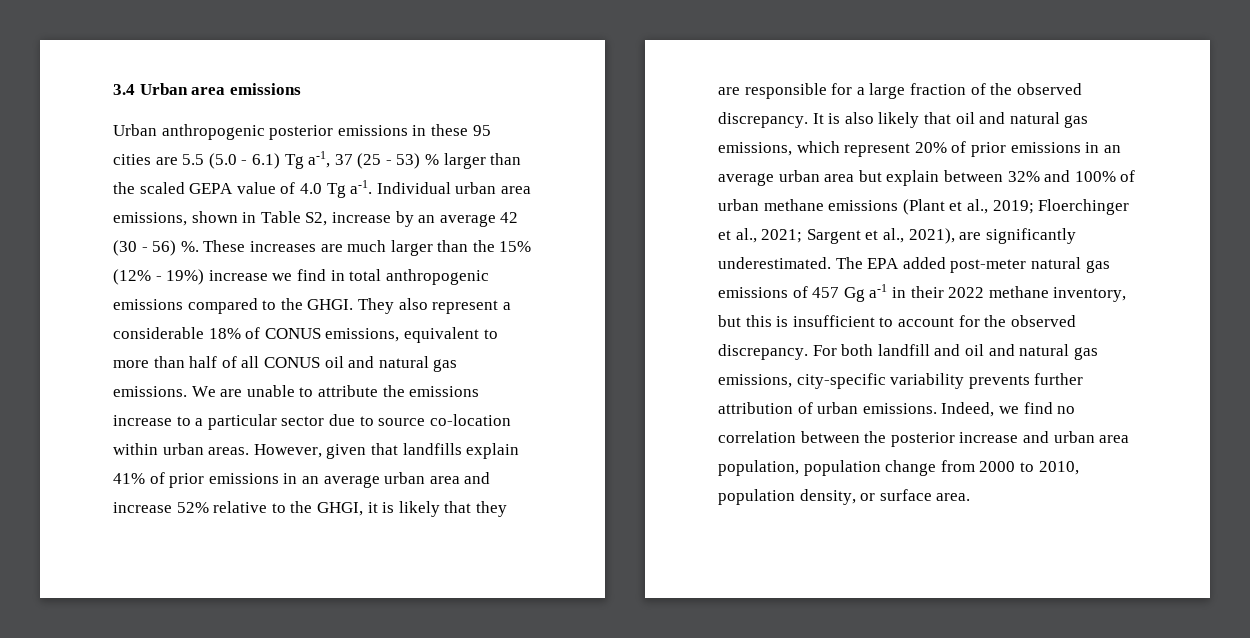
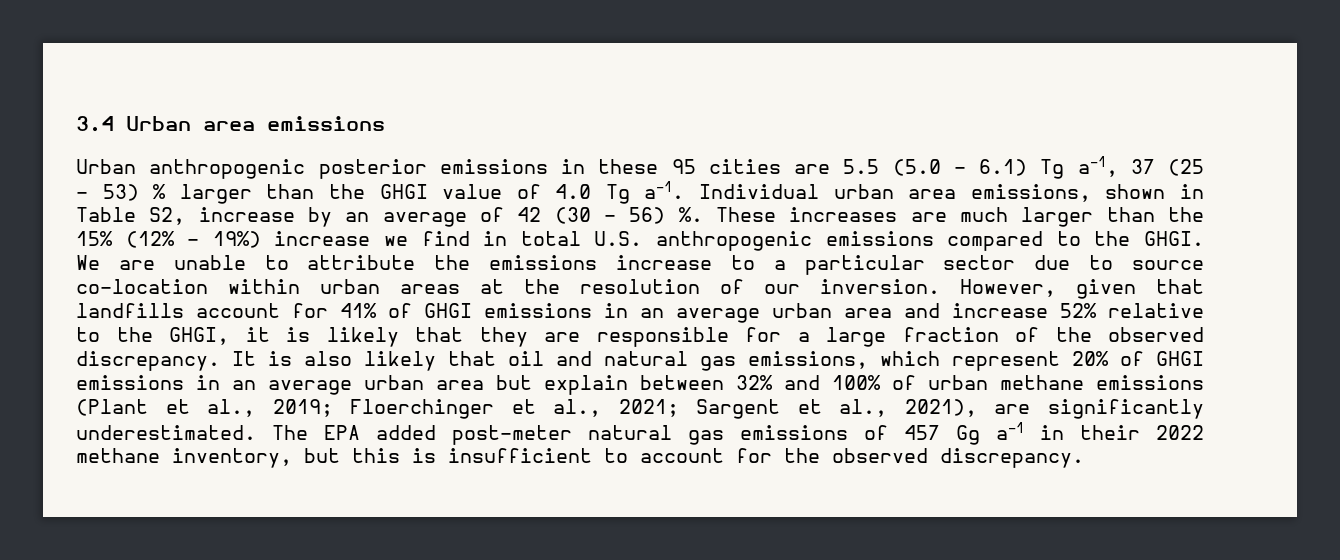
[139,182,234,194] scaled GEPA -> [379,184,428,199] GHGI
(496, 220) none -> [479,207,504,222] of
(382, 275) none -> [594,231,643,246] U.S.
[357,298,511,314] [113,327,498,343] [113,356,458,372] [113,386,187,397] They also represent a considerable 18% of CONUS emissions, equivalent to more than half of all CONUS oil and natural gas emissions. -> (1204, 238) none
[208,447,250,455] areas. -> [400,279,940,294] areas at the resolution of our inversion.
[466,443,520,459] explain -> [196,303,328,318] account for
[169,473,205,488] prior -> [424,303,472,318] GHGI
[970,142,1006,157] prior -> [1156,351,1204,366] GHGI
[812,344,1098,360] [718,373,1084,389] [718,402,1076,417] [718,431,1130,447] [718,460,1079,476] [718,489,971,505] For both landfill and oil and natural gas emissions, city-specific variability prevents further attribution of urban emissions. Indeed, we find no correlation between the posterior increase and urban area population, population change from 2000 to 2010, population density, or surface area. -> (1084, 458) none

